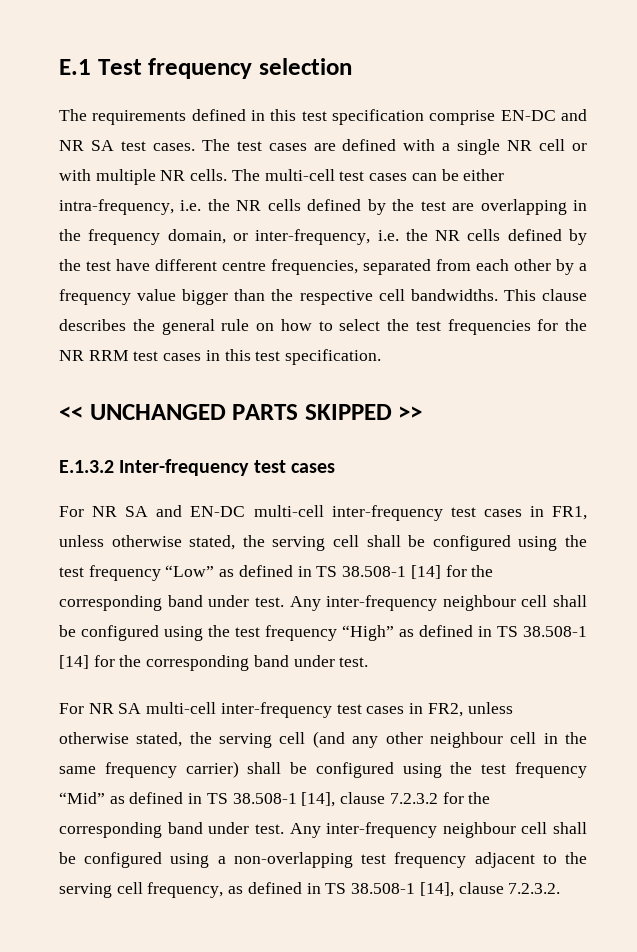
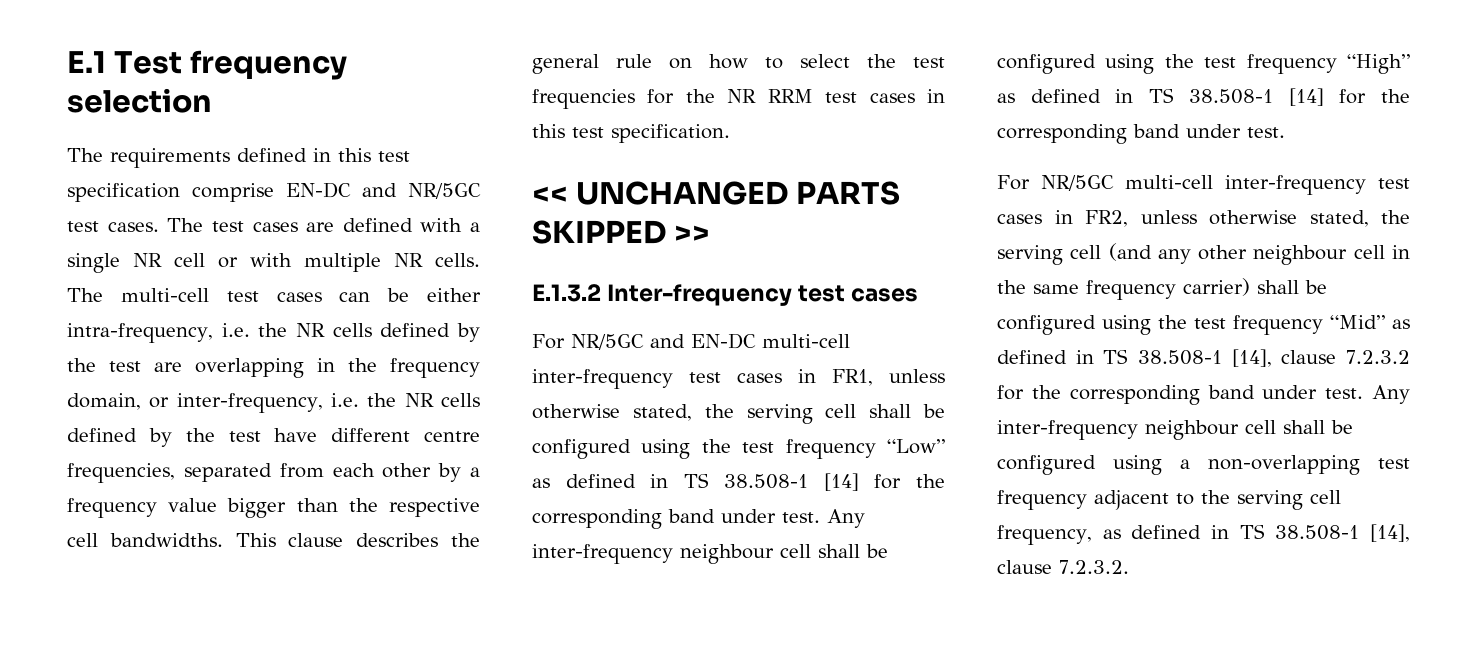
[59,140,114,151] NR SA -> [408,183,481,199] NR/5GC
[92,506,149,517] NR SA -> [571,334,644,350] NR/5GC
[88,703,142,714] NR SA -> [1041,175,1114,191] NR/5GC

